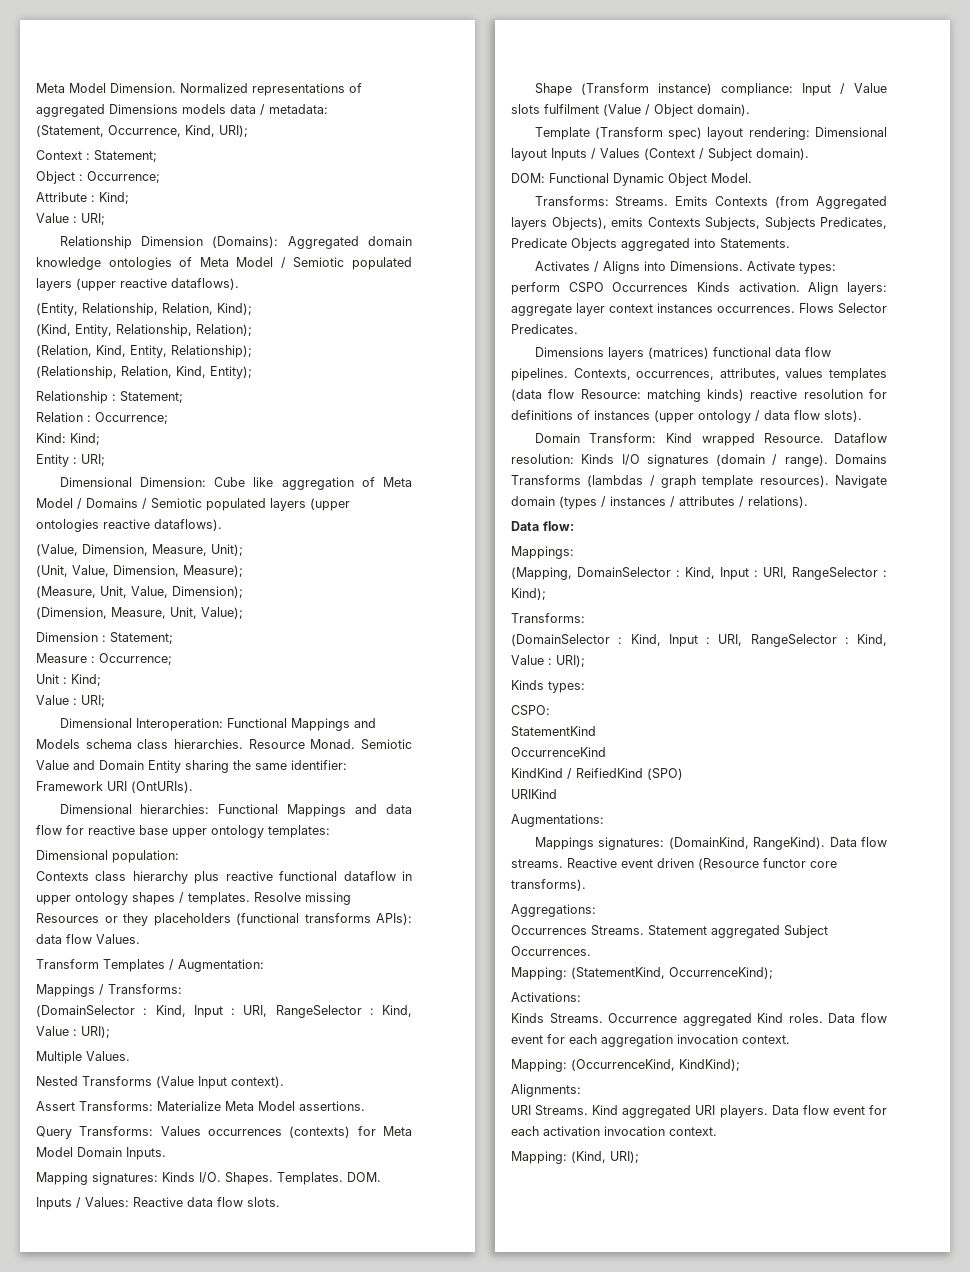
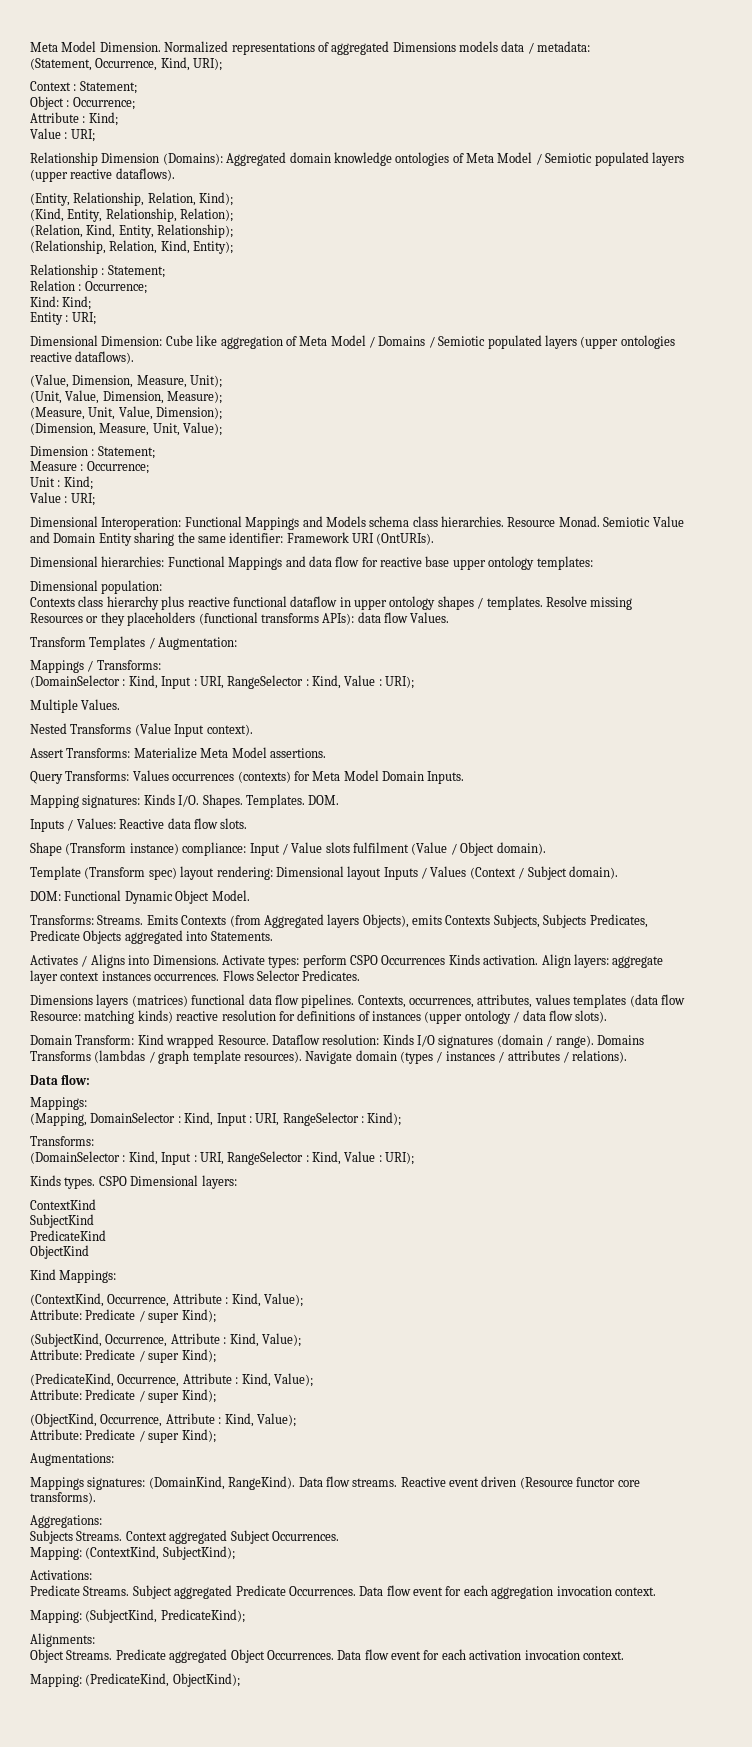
[548,681,585,693] [511,705,550,716] [511,726,596,737] [511,747,606,757] [511,768,683,780] [511,789,557,799] types: // CSPO: // StatementKind // OccurrenceKind // KindKind / ReifiedKind (SPO) // URIKind -> [64,1175,237,1189] [30,1199,96,1210] [30,1214,94,1228] [30,1230,106,1241] [30,1245,89,1259] [30,1269,117,1283] [30,1293,303,1307] [30,1309,216,1323] [30,1333,301,1347] [30,1349,216,1363] [30,1373,313,1387] [30,1389,216,1403] [30,1413,296,1427] [30,1429,216,1443] types. CSPO Dimensional layers: // ContextKind // SubjectKind // PredicateKind // ObjectKind // Kind Mappings: // (ContextKind, Occurrence, Attribute : Kind, Value); // Attribute: Predicate / super Kind); // (SubjectKind, Occurrence, Attribute : Kind, Value); // Attribute: Predicate / super Kind); // (PredicateKind, Occurrence, Attribute : Kind, Value); // Attribute: Predicate / super Kind); // (ObjectKind, Occurrence, Attribute : Kind, Value); // Attribute: Predicate / super Kind);
[511,925,707,936] Occurrences Streams. Statement -> [30,1530,167,1544] Subjects Streams. Context
[571,967,773,979] (StatementKind, OccurrenceKind); -> [85,1546,235,1560] (ContextKind, SubjectKind);
[511,1013,823,1026] Kinds Streams. Occurrence aggregated Kind roles. -> [30,1585,356,1599] Predicate Streams. Subject aggregated Predicate Occurrences.
[571,1059,740,1071] (OccurrenceKind, KindKind); -> [85,1609,245,1623] (SubjectKind, PredicateKind);
[511,1105,768,1118] URI Streams. Kind aggregated URI players. -> [30,1649,334,1663] Object Streams. Predicate aggregated Object Occurrences.
[571,1151,639,1163] (Kind, URI); -> [85,1673,240,1687] (PredicateKind, ObjectKind);

